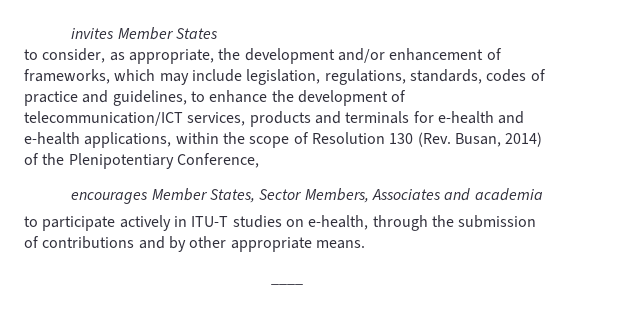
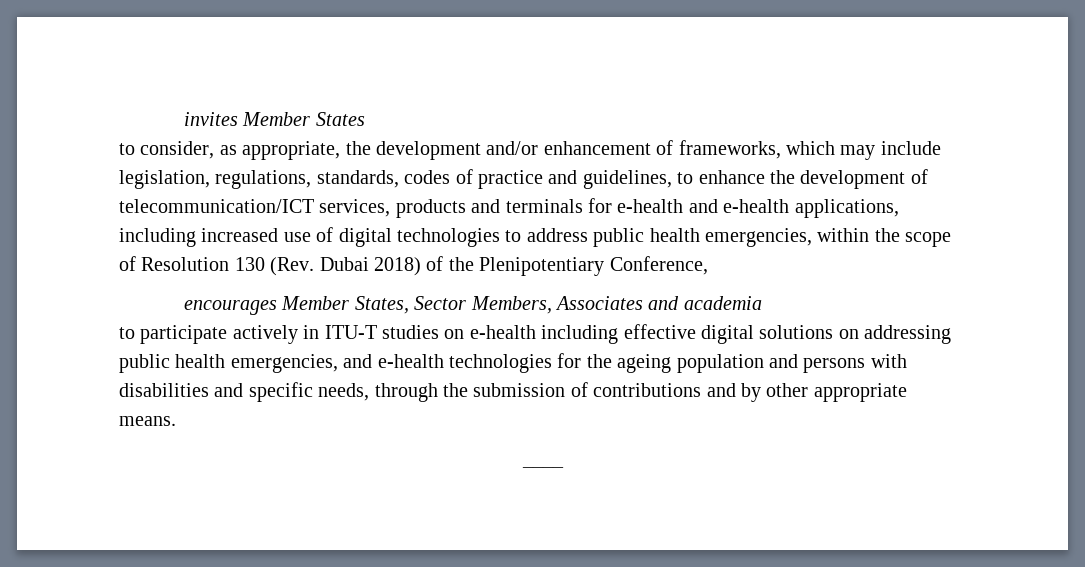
(172, 140) none -> [119,227,812,247] including increased use of digital technologies to address public health emergencies,
[454,132,543,147] Busan, 2014) -> [319,257,421,276] Dubai 2018)
[308,215,369,230] e-health, -> [469,324,952,344] [119,353,907,373] [119,382,370,402] e-health including effective digital solutions on addressing public health emergencies, and e-health technologies for the ageing population and persons with disabilities and specific needs,

